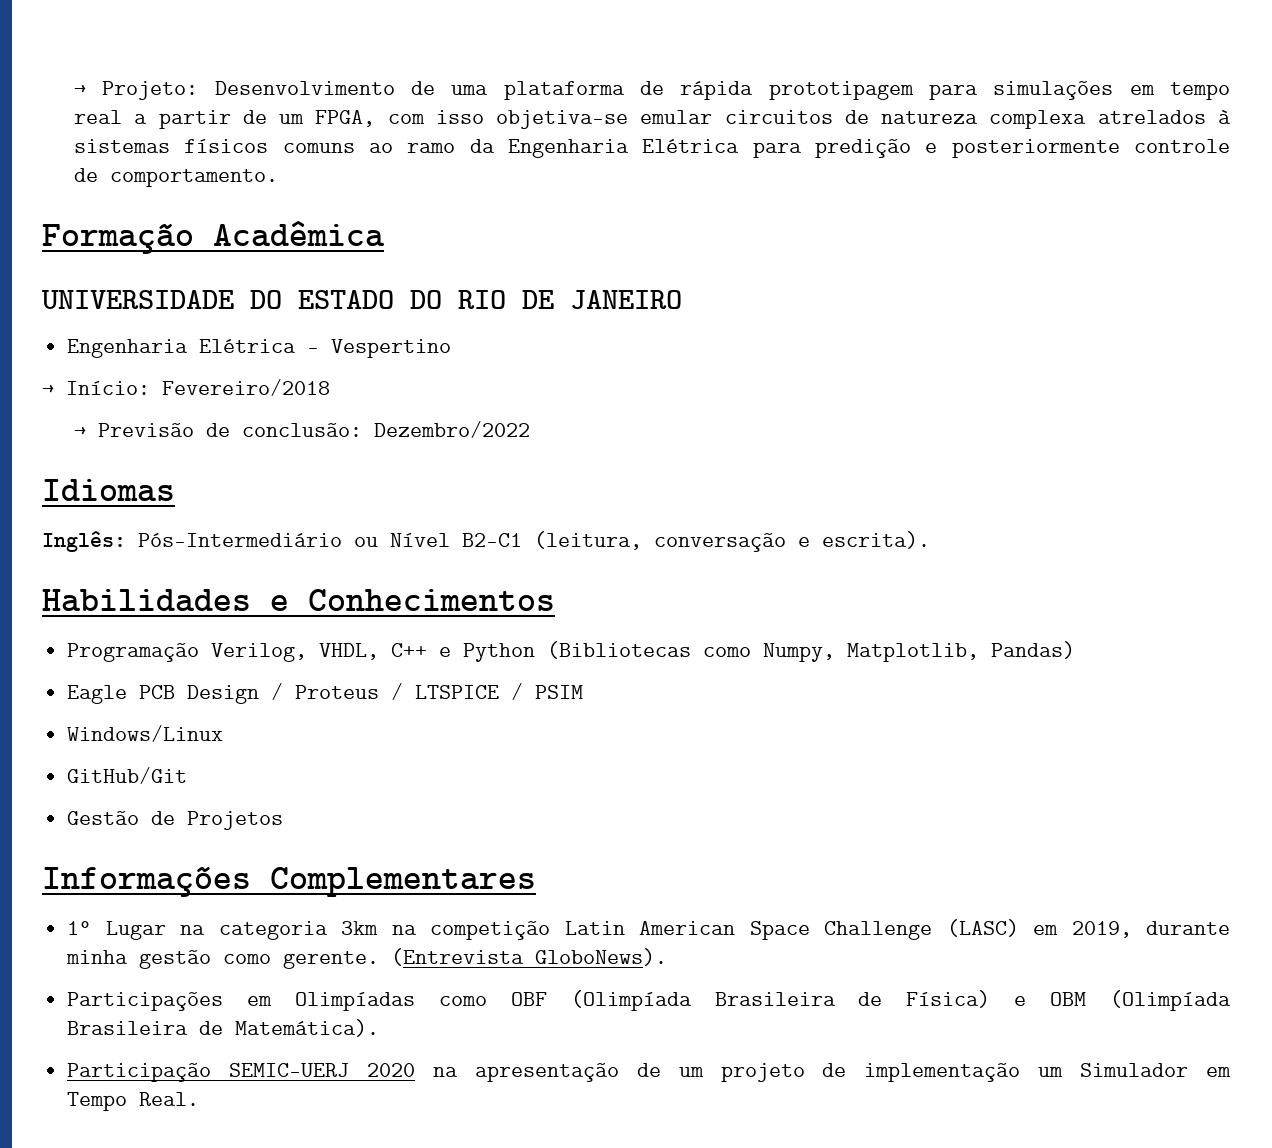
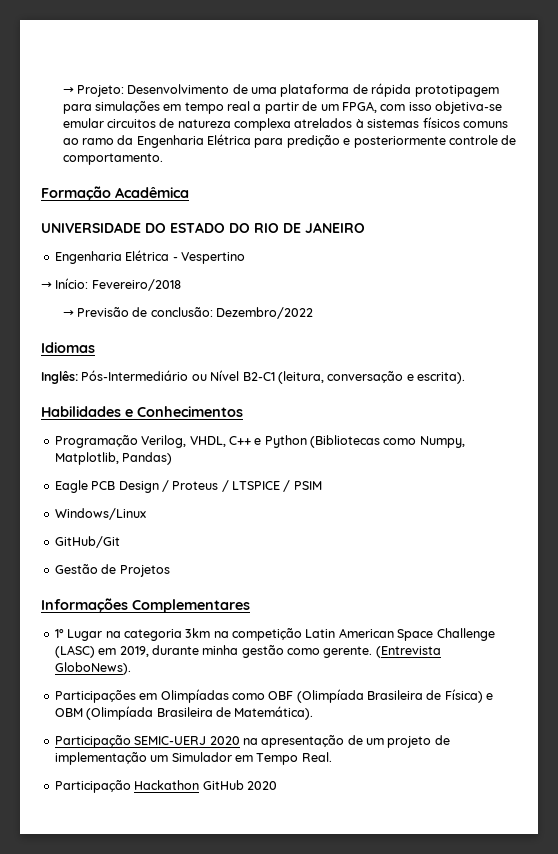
(200, 1099) none -> [54,780,277,793] // Participação Hackathon GitHub 2020

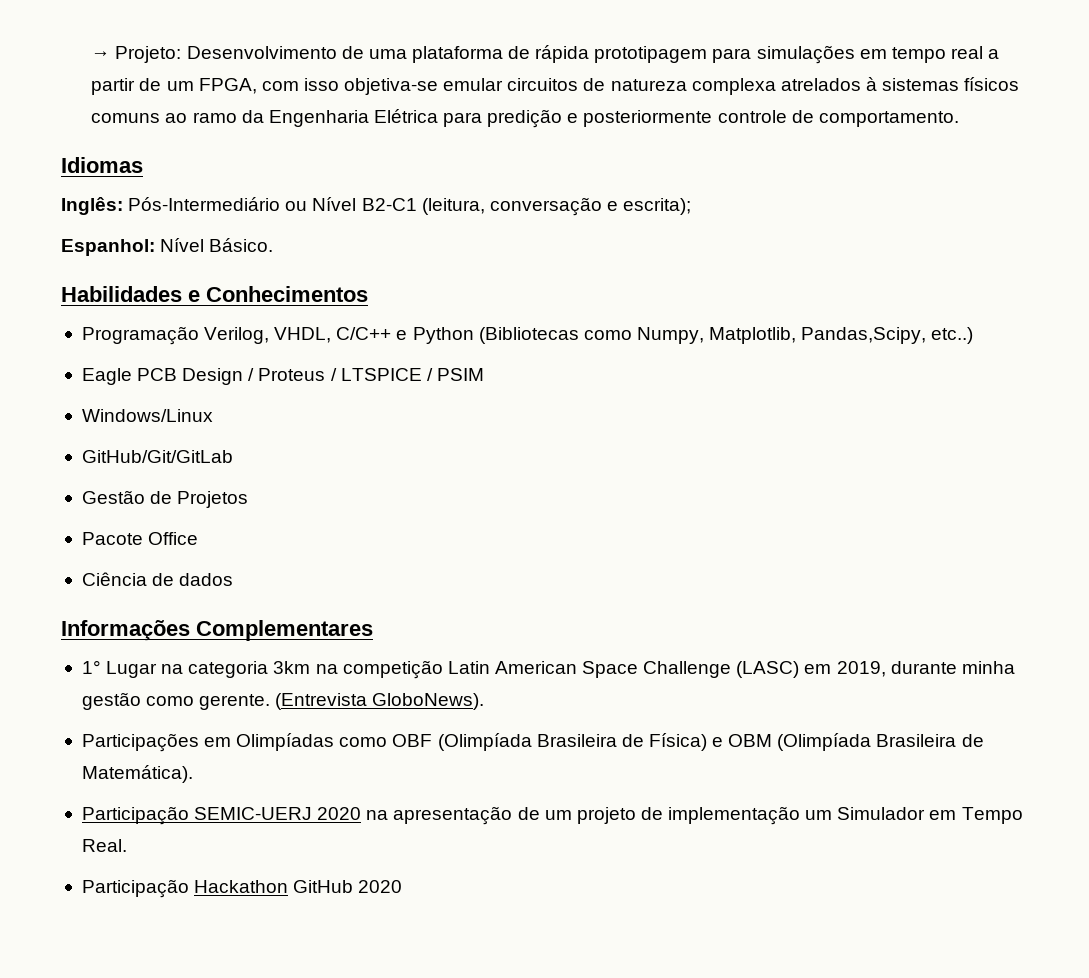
[41,186,189,200] [41,222,365,233] [54,250,245,264] [41,278,181,291] [62,307,314,319] // Formação Acadêmica // UNIVERSIDADE DO ESTADO DO RIO DE JANEIRO // Engenharia Elétrica - Vespertino // → Início: Fevereiro/2018 // → Previsão de conclusão: Dezembro/2022 -> (959, 119) none
[417,372,465,384] escrita). -> [623,198,692,215] [61,238,274,256] escrita); // Espanhol: Nível Básico.
[228,436,251,445] C++ -> [336,327,392,340] C/C++
[122,452,173,465] Pandas) -> [801,327,974,344] Pandas,Scipy, etc..)
[54,536,120,548] GitHub/Git -> [81,450,233,463] GitHub/Git/GitLab
(170, 571) none -> [81,532,199,545] [81,572,234,586] // Pacote Office // Ciência de dados

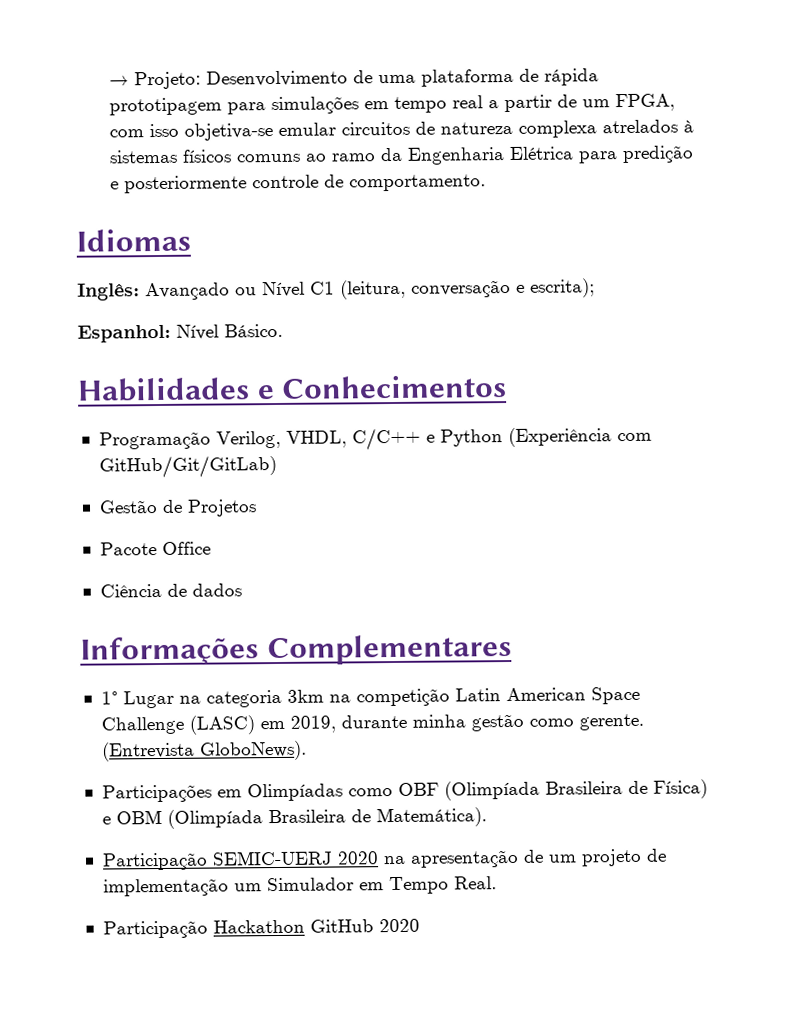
[128,197,281,211] Pós-Intermediário -> [145,282,230,301] Avançado
[361,198,417,211] B2-C1 -> [310,281,335,295] C1
[478,327,974,344] [81,368,484,385] [81,409,213,422] [81,450,233,463] (Bibliotecas como Numpy, Matplotlib, Pandas,Scipy, etc..) // Eagle PCB Design / Proteus / LTSPICE / PSIM // Windows/Linux // GitHub/Git/GitLab -> [507,427,652,448] [98,454,277,479] (Experiência com GitHub/Git/GitLab)

